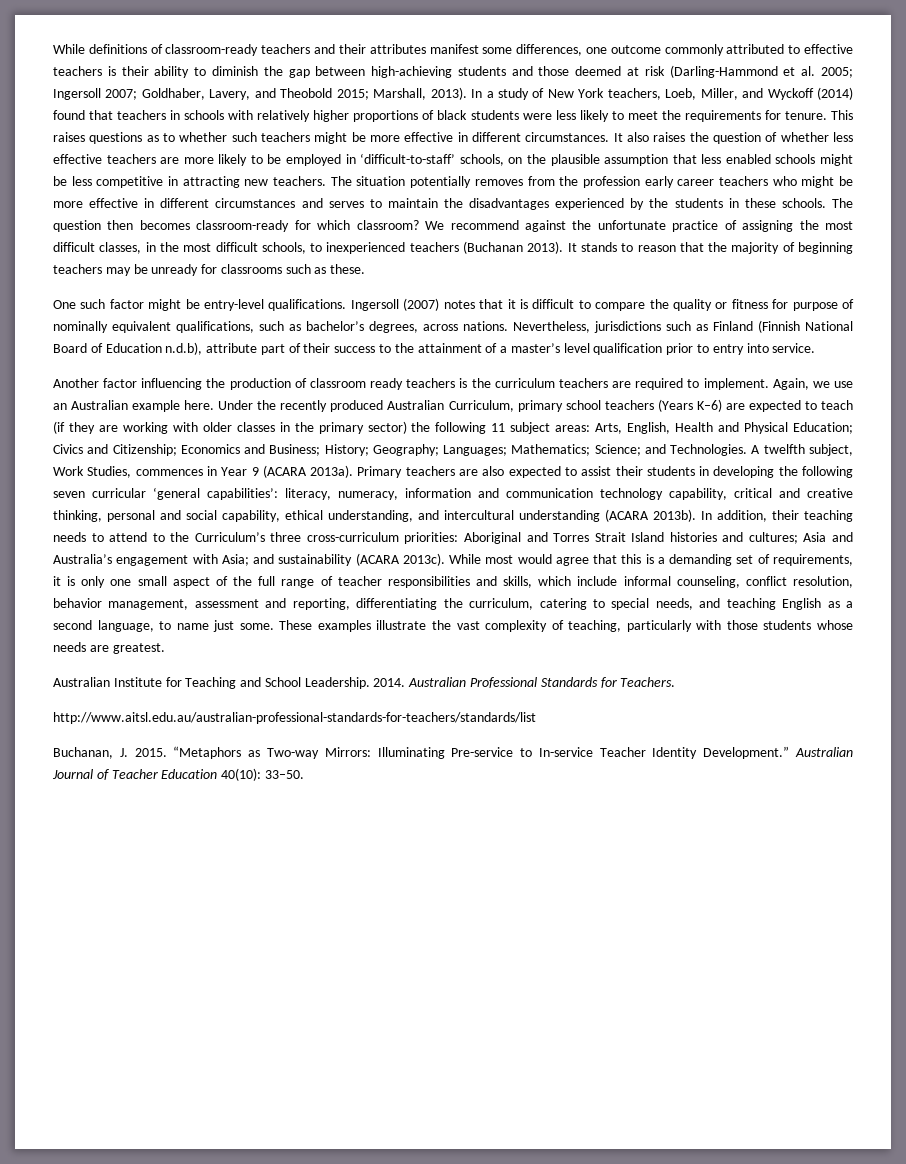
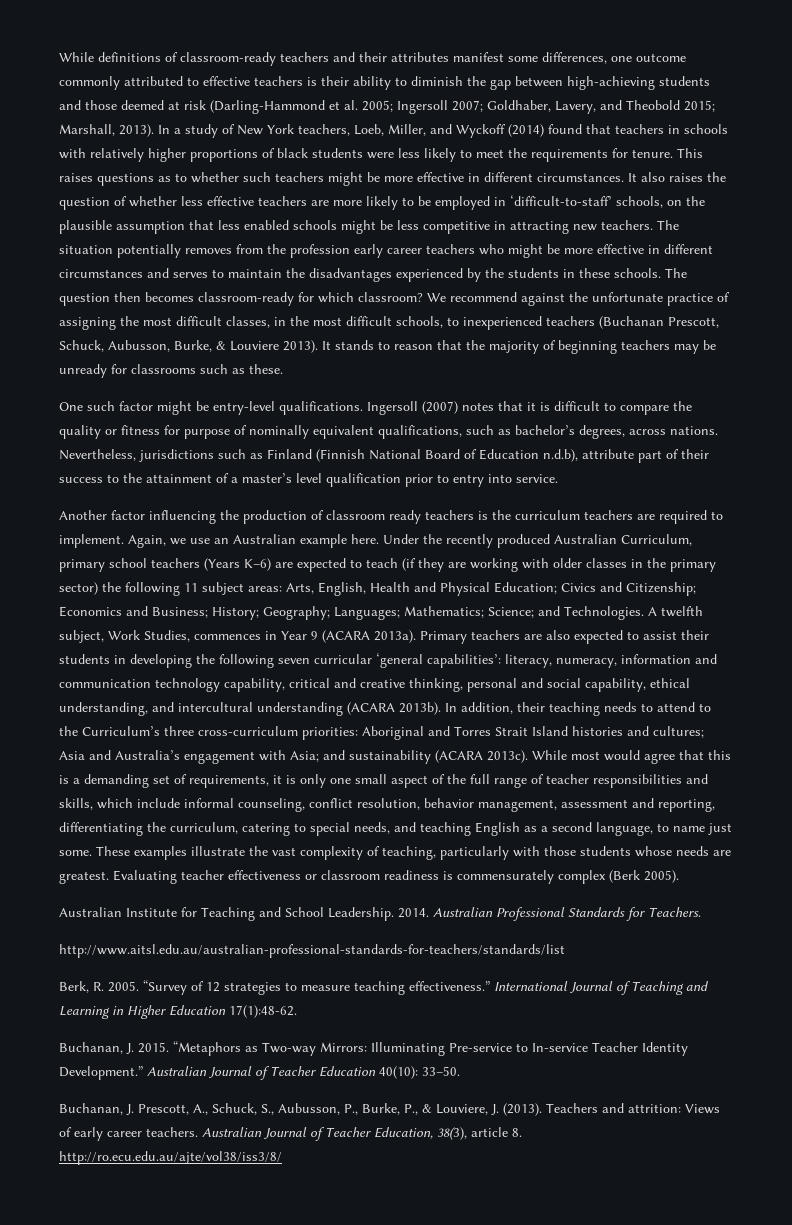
(523, 247) none -> [668,317,719,328] [59,340,279,352] Prescott, Schuck, Aubusson, Burke, & Louviere
(165, 648) none -> [113,870,679,884] Evaluating teacher effectiveness or classroom readiness is commensurately complex (Berk 2005).
(536, 718) none -> [59,980,709,995] [59,1005,297,1019] // Berk, R. 2005. “Survey of 12 strategies to measure teaching effectiveness.” International Journal of Teaching and Learning in Higher Education 17(1):48-62.
(304, 774) none -> [59,1103,720,1116] [59,1127,522,1141] [59,1151,282,1165] // Buchanan, J. Prescott, A., Schuck, S., Aubusson, P., Burke, P., & Louviere, J. (2013). Teachers and attrition: Views of early career teachers. Australian Journal of Teacher Education, 38(3), article 8. http://ro.ecu.edu.au/ajte/vol38/iss3/8/

